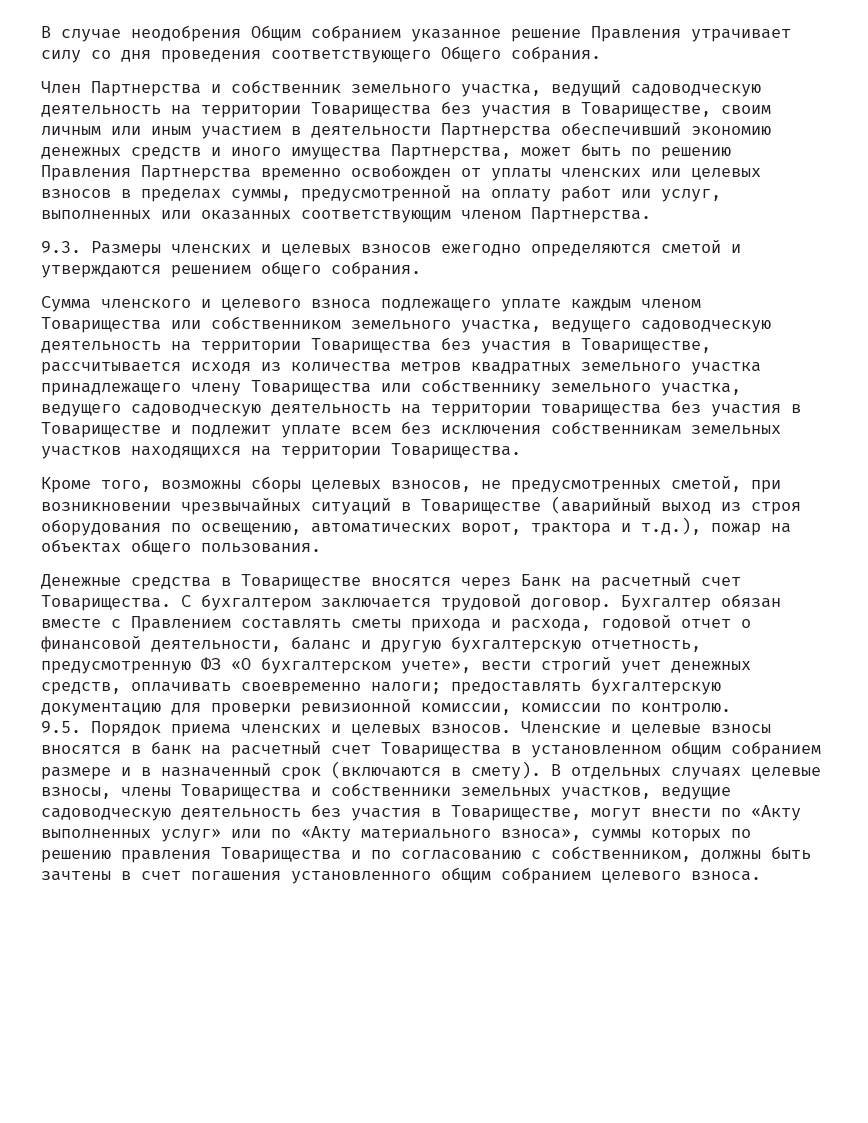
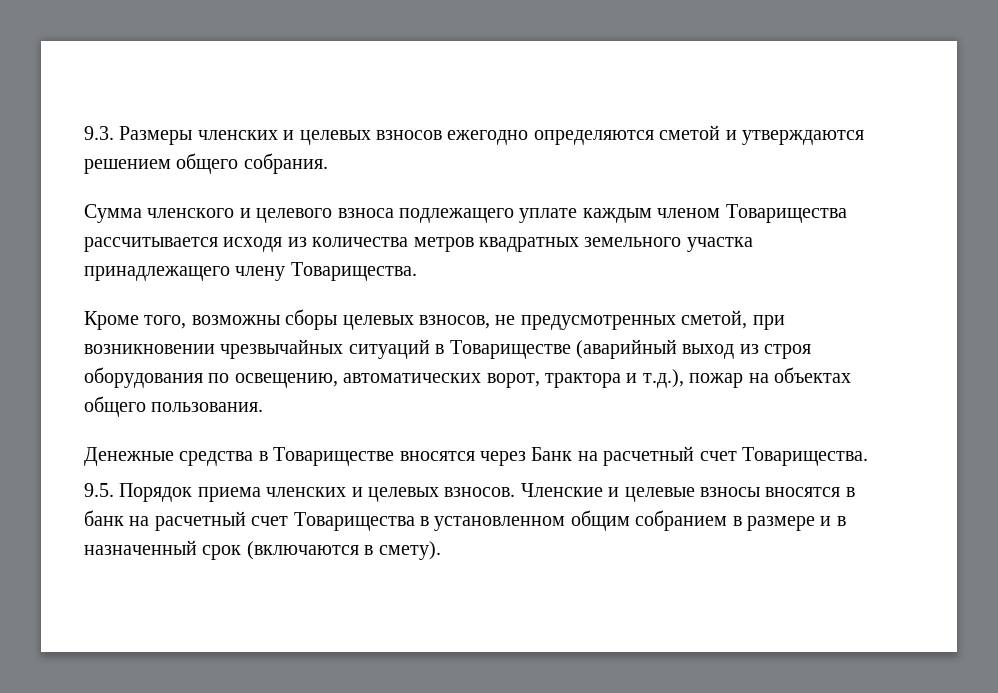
[41,25,791,42] [41,46,601,63] [41,80,761,97] [41,101,771,118] [41,122,771,139] [41,143,731,160] [41,164,761,181] [41,185,721,202] [41,207,651,223] В случае неодобрения Общим собранием указанное решение Правления утрачивает силу со дня проведения соответствующего Общего собрания. // Член Партнерства и собственник земельного участка, ведущий садоводческую деятельность на территории Товарищества без участия в Товариществе, своим личным или иным участием в деятельности Партнерства обеспечивший экономию денежных средств и иного имущества Партнерства, может быть по решению Правления Партнерства временно освобожден от уплаты членских или целевых взносов в пределах суммы, предусмотренной на оплату работ или услуг, выполненных или оказанных соответствующим членом Партнерства. // -> (84, 133) none
[171,316,771,333] [41,337,711,354] или собственником земельного участка, ведущего садоводческую деятельность на территории Товарищества без участия в Товариществе, -> (847, 213) none
[251,379,741,396] [41,400,801,417] [41,421,781,438] [41,446,381,459] Товарищества или собственнику земельного участка, ведущего садоводческую деятельность на территории товарищества без участия в Товариществе и подлежит уплате всем без исключения собственникам земельных участков находящихся на территории -> (286, 273) none
[181,594,781,611] [41,615,751,632] [41,636,701,653] [41,657,751,674] [41,678,721,695] [41,699,731,716] С бухгалтером заключается трудовой договор. Бухгалтер обязан вместе с Правлением составлять сметы прихода и расхода, годовой отчет о финансовой деятельности, баланс и другую бухгалтерскую отчетность, предусмотренную ФЗ «О бухгалтерском учете», вести строгий учет денежных средств, оплачивать своевременно налоги; предоставлять бухгалтерскую документацию для проверки ревизионной комиссии, комиссии по контролю. -> (868, 456) none
(821, 749) none -> [732,516,742,526] в
[551,764,821,780] [41,783,731,800] [41,804,801,821] [41,826,751,842] [41,846,811,863] [41,867,761,884] В отдельных случаях целевые взносы, члены Товарищества и собственники земельных участков, ведущие садоводческую деятельность без участия в Товариществе, могут внести по «Акту выполненных услуг» или по «Акту материального взноса», суммы которых по решению правления Товарищества и по согласованию с собственником, должны быть зачтены в счет погашения установленного общим собранием целевого взноса. -> (441, 550) none

